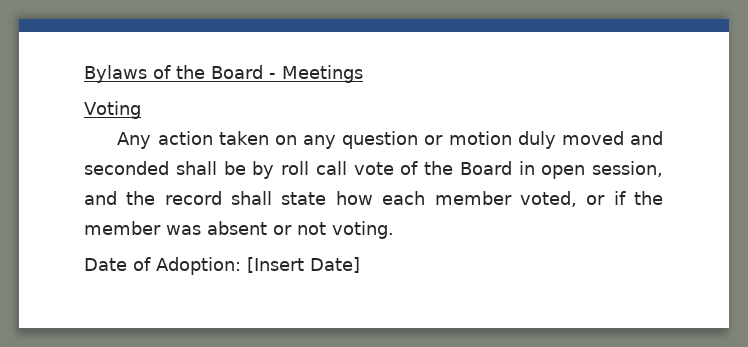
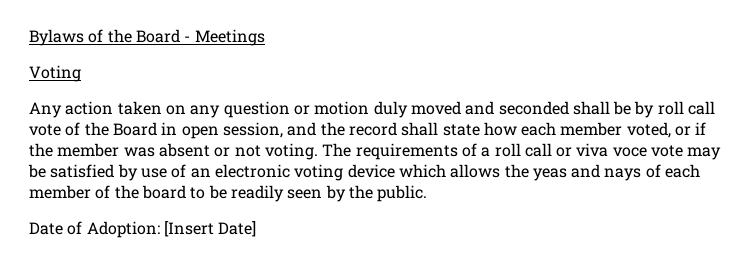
(394, 230) none -> [322,143,722,160] [28,164,701,181] [29,185,428,202] The requirements of a roll call or viva voce vote may be satisfied by use of an electronic voting device which allows the yeas and nays of each member of the board to be readily seen by the public.

